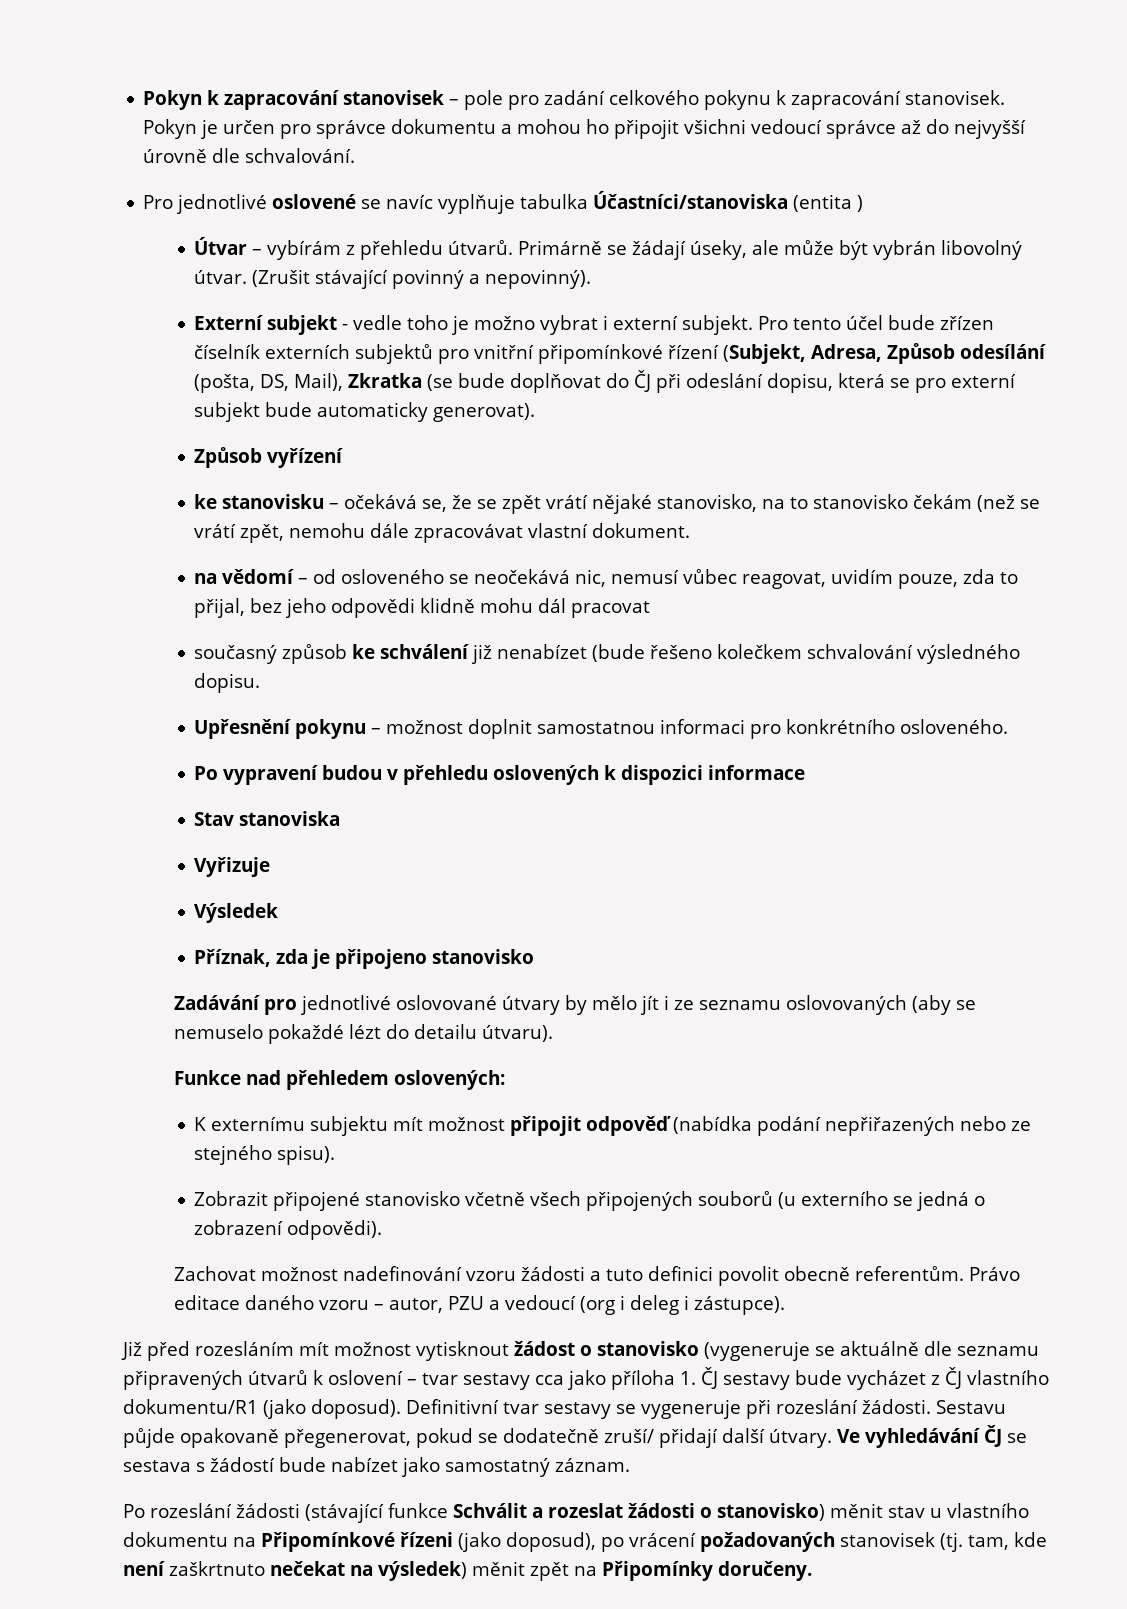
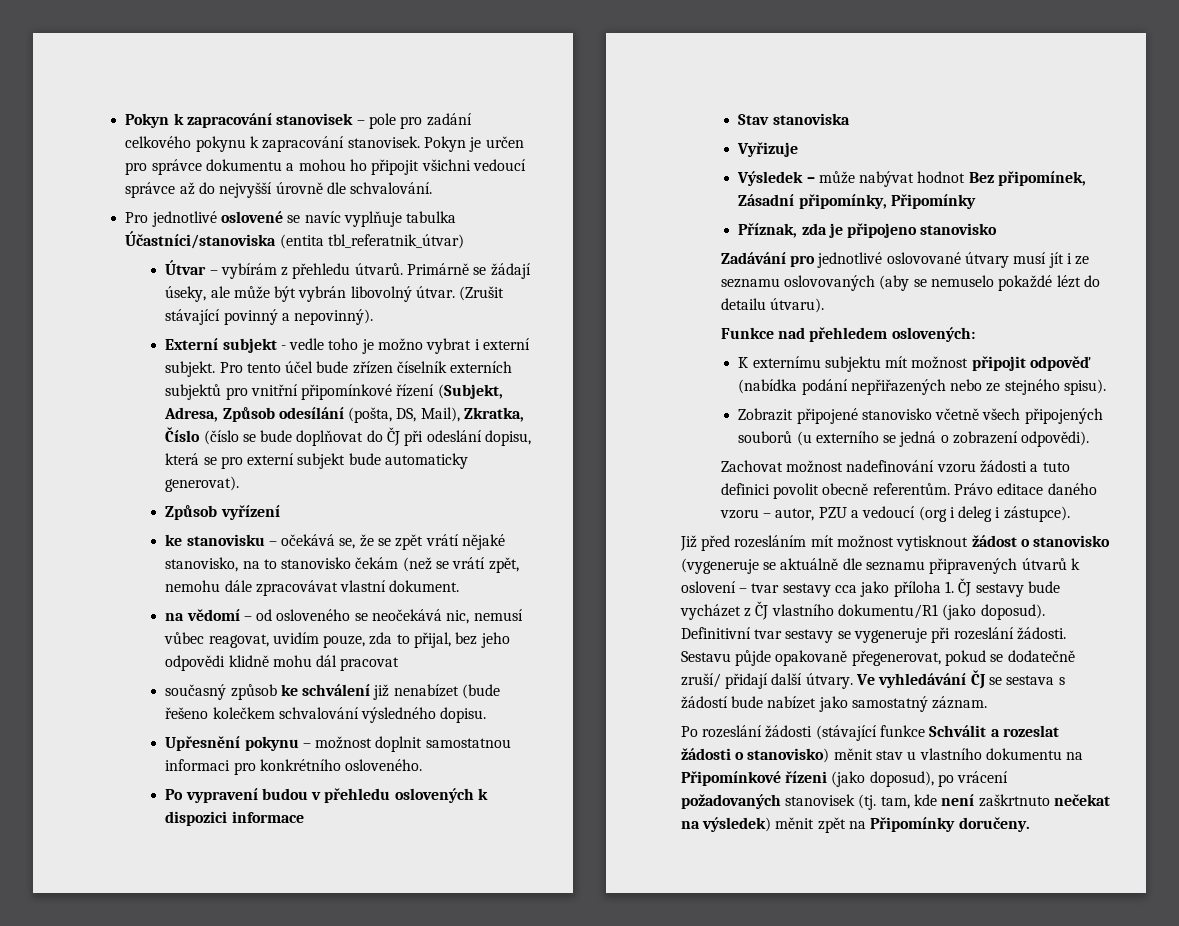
[857,195,864,212] ) -> [328,234,465,249] tbl_referatnik_útvar)
[348,373,454,391] Zkratka (se -> [464,407,525,422] [165,427,256,445] Zkratka, Číslo (číslo se
(279, 913) none -> [806,171,1087,187] [738,194,976,209] – může nabývat hodnot Bez připomínek, Zásadní připomínky, Připomínky
[564,995,637,1015] by mělo -> [1013,252,1047,264] musí

